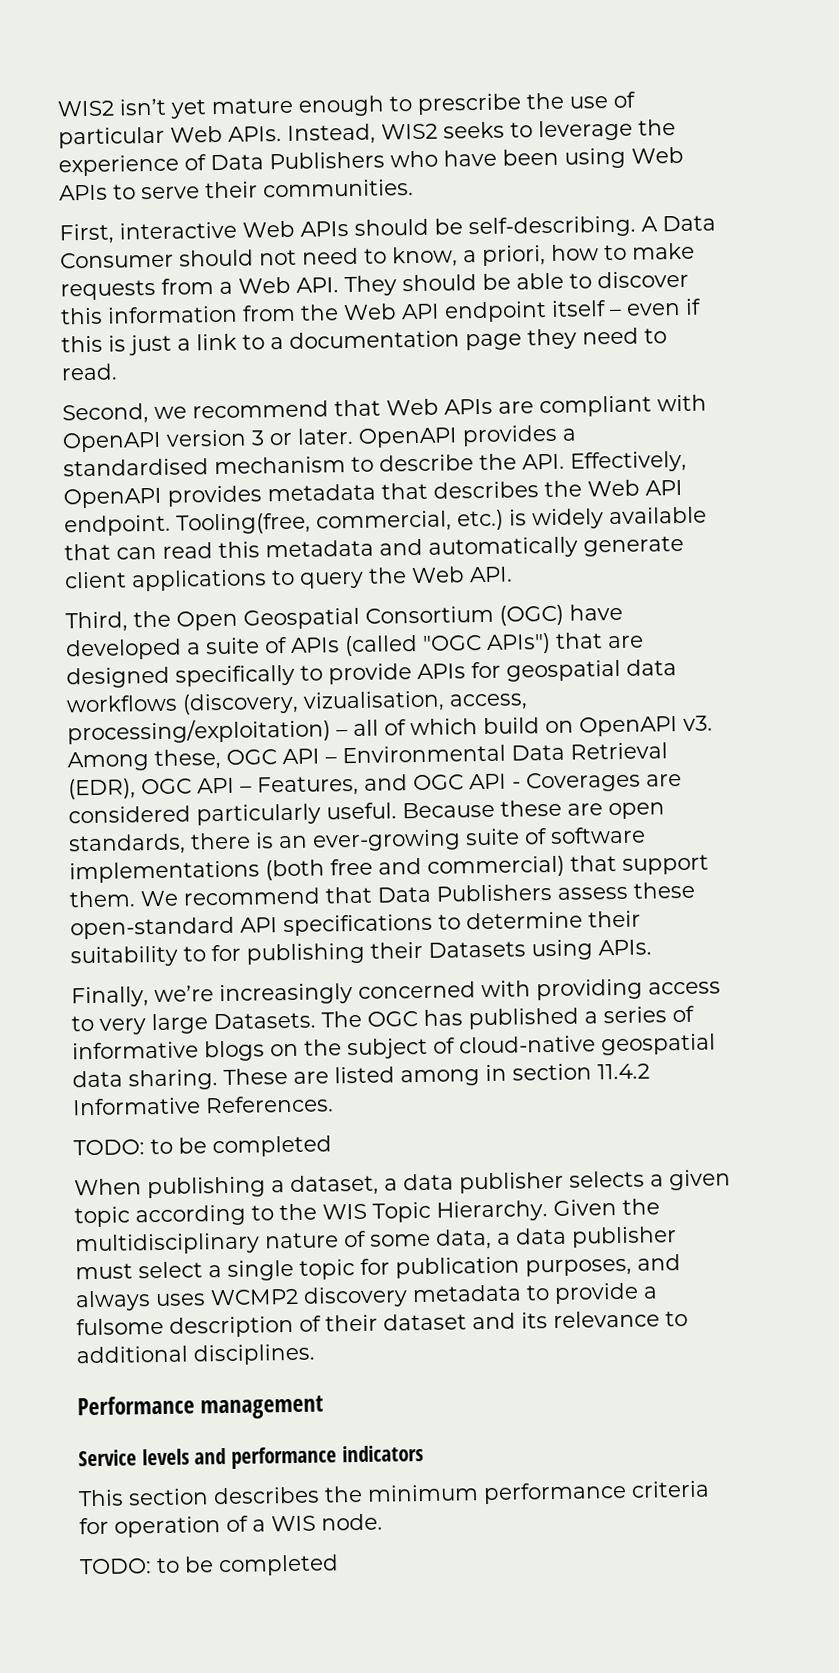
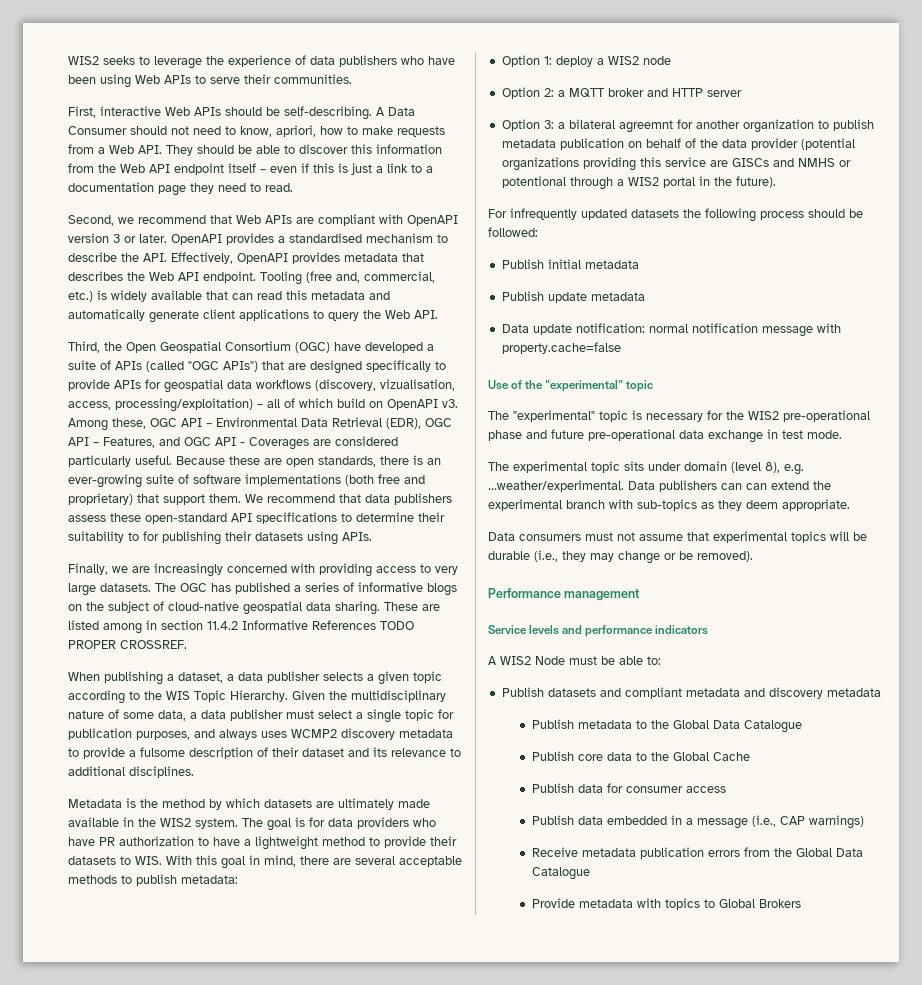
[57,91,636,119] [58,123,438,149] WIS2 isn’t yet mature enough to prescribe the use of particular Web APIs. Instead, WIS2 -> [68,56,99,65] WIS2
[210,151,385,171] Data Publishers -> [310,55,397,67] data publishers
[463,245,546,266] a priori, -> [276,125,316,137] apriori,
[176,512,311,535] Tooling(free, -> [260,271,360,285] Tooling (free and,
[427,855,565,878] commercial) -> [68,493,133,505] proprietary)
[377,883,552,903] Data Publishers -> [365,493,452,505] data publishers
[428,941,526,958] Datasets -> [255,532,303,541] datasets
[154,985,214,1003] we’re -> [112,566,150,573] we are
[213,1012,316,1030] Datasets. -> [100,583,151,592] datasets.
[205,1095,334,1114] [73,1135,332,1158] References. // TODO: to be completed -> [312,620,414,630] [68,640,187,649] References TODO PROPER CROSSREF.
(315, 1354) none -> [68,798,430,810] [68,817,436,831] [68,836,457,850] [68,855,462,869] [68,874,238,886] [501,55,671,67] [501,87,742,99] [501,119,874,133] [501,138,855,150] [501,157,851,171] [501,176,776,190] [488,208,863,222] [488,227,538,237] [501,259,639,269] [501,291,645,303] [501,323,841,337] [501,342,621,354] [488,380,654,392] [488,410,870,422] [488,429,842,443] [488,461,804,475] [488,480,831,492] [488,499,850,511] [488,531,867,543] [488,550,753,564] // Metadata is the method by which datasets are ultimately made available in the WIS2 system. The goal is for data providers who have PR authorization to have a lightweight method to provide their datasets to WIS. With this goal in mind, there are several acceptable methods to publish metadata: // Option 1: deploy a WIS2 node // Option 2: a MQTT broker and HTTP server // Option 3: a bilateral agreemnt for another organization to publish metadata publication on behalf of the data provider (potential organizations providing this service are GISCs and NMHS or potentional through a WIS2 portal in the future). // For infrequently updated datasets the following process should be followed: // Publish initial metadata // Publish update metadata // Data update notification: normal notification message with property.cache=false // Use of the "experimental" topic // The "experimental" topic is necessary for the WIS2 pre-operational phase and future pre-operational data exchange in test mode. // The experimental topic sits under domain (level 8), e.g. …weather/experimental. Data publishers can can extend the experimental branch with sub-topics as they deem appropriate. // Data consumers must not assume that experimental topics will be durable (i.e., they may change or be removed).
[78,1480,710,1507] [79,1513,383,1538] [79,1554,339,1577] This section describes the minimum performance criteria for operation of a WIS node. // TODO: to be completed -> [488,656,661,665] [501,687,881,699] [531,719,802,733] [531,751,750,761] [531,783,726,793] [531,815,864,829] [531,847,863,859] [531,867,590,880] [531,898,801,910] A WIS2 Node must be able to: // Publish datasets and compliant metadata and discovery metadata // Publish metadata to the Global Data Catalogue // Publish core data to the Global Cache // Publish data for consumer access // Publish data embedded in a message (i.e., CAP warnings) // Receive metadata publication errors from the Global Data Catalogue // Provide metadata with topics to Global Brokers

